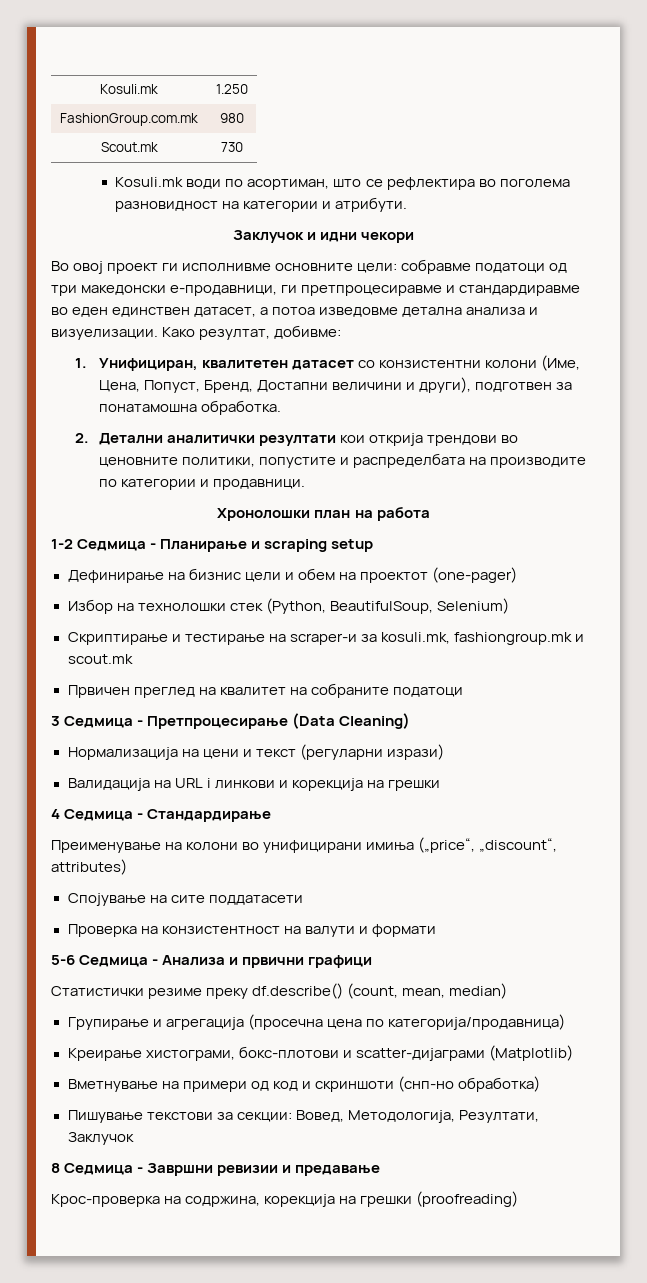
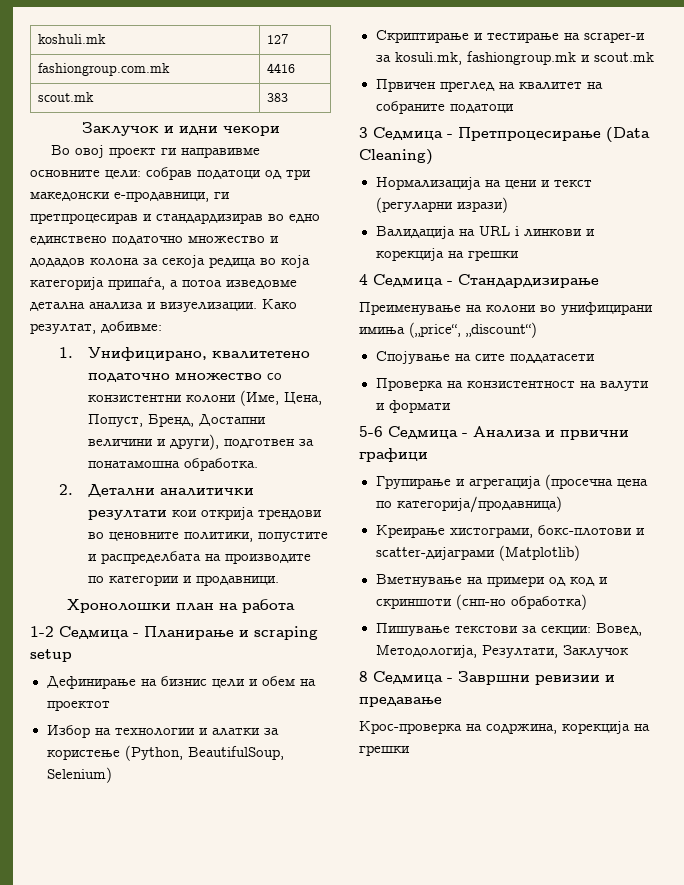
[100,84,158,94] [215,84,248,94] [60,113,198,126] [219,113,244,123] [100,142,158,152] [220,142,243,152] [115,177,570,190] [115,197,408,212] Kosuli.mk | 1.250 // FashionGroup.com.mk | 980 // Scout.mk | 730 // Kosuli.mk води по асортиман, што се рефлектира во поголема разновидност на категории и атрибути. -> [38,34,107,44] [267,34,289,44] [38,63,171,76] [267,63,296,73] [38,92,95,102] [267,93,289,102] koshuli.mk | 127 // fashiongroup.com.mk | 4416 // scout.mk | 383
[182,263,272,272] исполнивме -> [180,147,260,158] направивме
[401,259,472,274] собравме -> [146,167,192,180] собрав
[301,285,581,296] [51,307,257,317] претпроцесиравме и стандардиравме во еден единствен датасет, -> [30,213,320,224] [30,236,279,245] [30,255,310,268] [30,277,165,290] претпроцесирав и стандардизирав во едно единствено податочно множество и додадов колона за секоја редица во која категорија припаѓа,
[98,358,354,371] Унифициран, квалитетен датасет -> [88,347,311,361] [88,373,263,382] Унифицирано, квалитетено податочно множество
[431,567,517,583] (one-pager) -> (110, 705) none
[137,603,263,612] технолошки стек -> [114,728,279,736] [46,749,120,760] технологии и алатки за користење
[147,809,272,822] Стандардирање -> [458,274,599,288] Стандардизирање
[479,838,558,852] [51,859,127,875] „discount“, attributes) -> [466,322,537,338] „discount“)
[51,983,508,999] // Статистички резиме преку df.describe() (count, mean, median) -> (428, 455) none
[416,1191,519,1207] (proofreading) -> (410, 750) none

